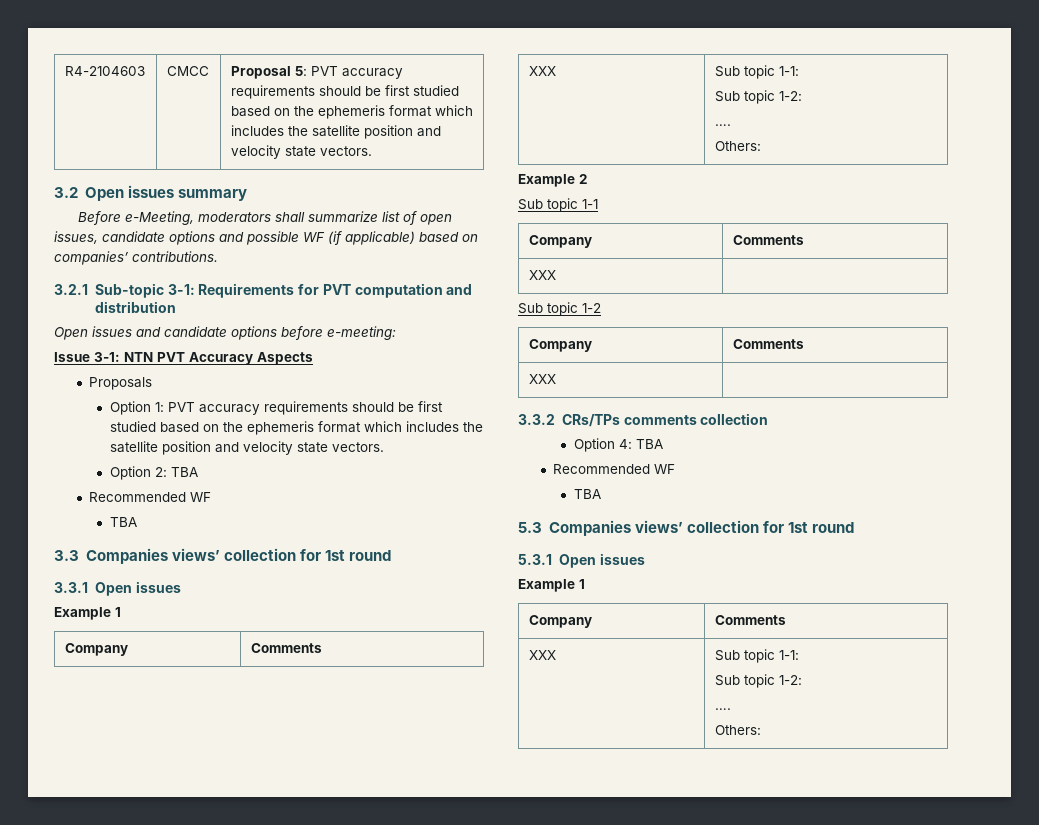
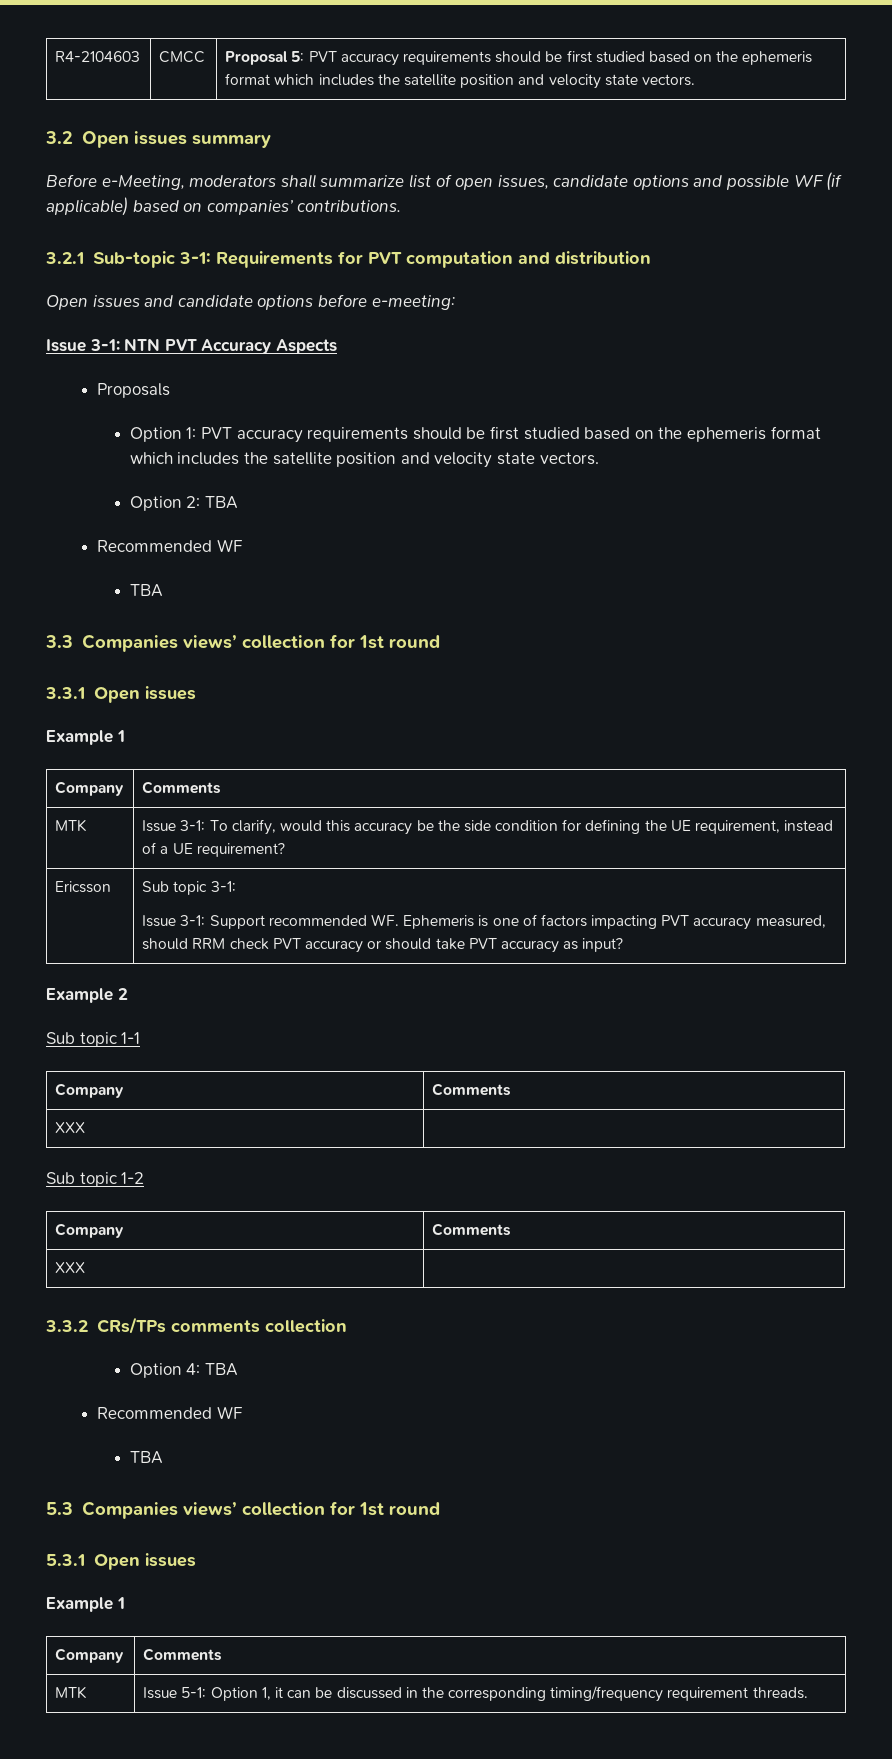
[528,66,556,76] [714,65,799,79] [714,90,802,104] [714,124,731,126] [714,141,761,151] XXX | Sub topic 1-1: // Sub topic 1-2: // …. // Others: -> [55,819,88,832] [142,819,834,835] [142,842,285,857] [55,881,112,893] [142,881,236,895] [142,914,826,930] [142,938,624,953] MTK | Issue 3-1: To clarify, would this accuracy be the side condition for defining the UE requirement, instead of a UE requirement? // Ericsson | Sub topic 3-1: // Issue 3-1: Support recommended WF. Ephemeris is one of factors impacting PVT accuracy measured, should RRM check PVT accuracy or should take PVT accuracy as input?
[528,650,556,660] [714,649,799,663] [714,674,802,688] [714,708,731,710] [714,725,761,735] XXX | Sub topic 1-1: // Sub topic 1-2: // …. // Others: -> [55,1686,88,1699] [143,1686,808,1702] MTK | Issue 5-1: Option 1, it can be discussed in the corresponding timing/frequency requirement threads.

